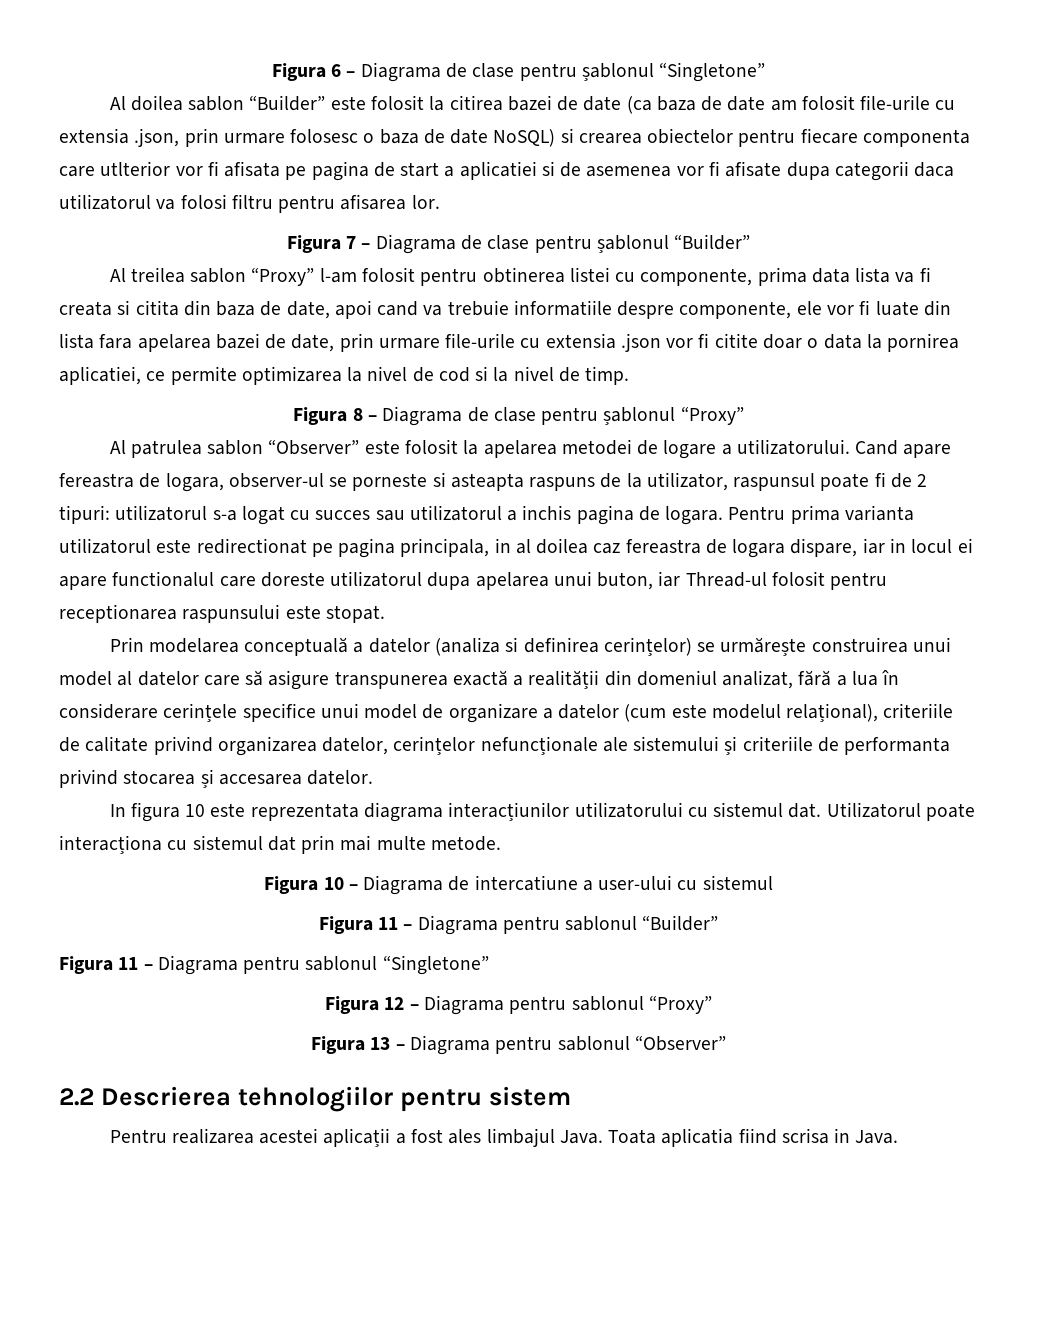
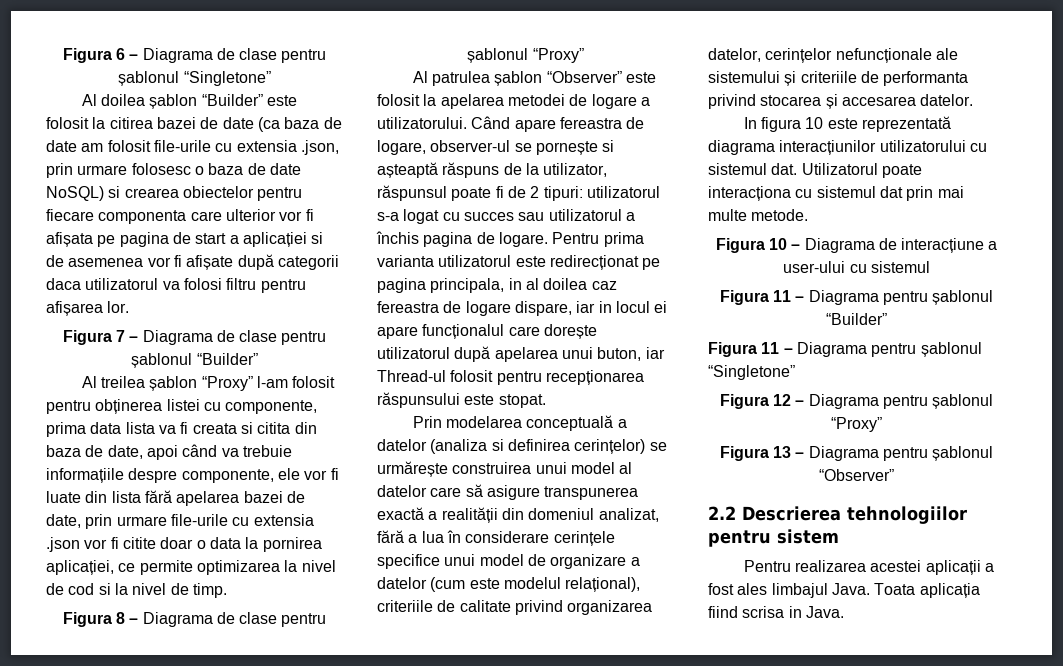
[188,96,245,111] sablon -> [149,94,198,109] șablon
[100,161,281,177] utlterior vor fi afisata -> [225,209,314,221] [46,232,93,247] ulterior vor fi afișata
[459,161,537,180] aplicatiei -> [242,232,307,247] aplicației
[725,161,830,180] afisate dupa -> [186,254,274,270] afișate după
[340,194,407,210] afisarea -> [46,301,103,316] afișarea
[190,268,247,283] sablon -> [149,376,198,391] șablon
[482,267,565,283] obtinerea -> [95,399,163,414] obținerea
[377,301,419,316] cand -> [182,444,218,457] când
[513,300,612,316] informatiile -> [46,468,124,483] informațiile
[99,334,133,349] fara -> [144,490,172,503] fără
[59,366,141,385] aplicatiei, -> [46,560,114,575] aplicației,
[207,440,264,455] sablon -> [494,71,543,86] șablon
[855,440,899,455] Cand -> [471,116,511,129] Când
[165,473,224,492] logara, -> [377,140,426,155] logare,
[352,472,596,491] porneste si asteapta raspuns -> [535,140,615,155] [377,162,500,178] pornește si așteaptă răspuns
[733,473,816,491] raspunsul -> [377,185,447,201] răspunsul
[522,505,724,525] inchis pagina de logara. -> [376,231,548,247] închis pagina de logare.
[196,538,307,554] redirectionat -> [549,255,639,270] redirecționat
[732,539,786,558] logara -> [465,301,511,316] logare
[112,571,471,590] functionalul care doreste utilizatorul dupa -> [422,324,597,339] [377,346,491,362] funcționalul care dorește utilizatorul după
[59,604,281,623] receptionarea raspunsului -> [545,370,644,385] [377,392,460,408] recepționarea răspunsului
[250,803,359,821] reprezentata -> [861,116,951,132] reprezentată
[474,875,578,891] intercatiune -> [901,238,985,253] interacțiune
[565,916,638,931] sablonul -> [932,290,994,305] șablonul
[305,956,378,971] sablonul -> [920,342,982,357] șablonul
[571,996,644,1011] sablonul -> [932,394,994,409] șablonul
[557,1036,630,1051] sablonul -> [932,446,994,461] șablonul
[661,1128,734,1147] aplicatia -> [919,583,980,598] aplicația

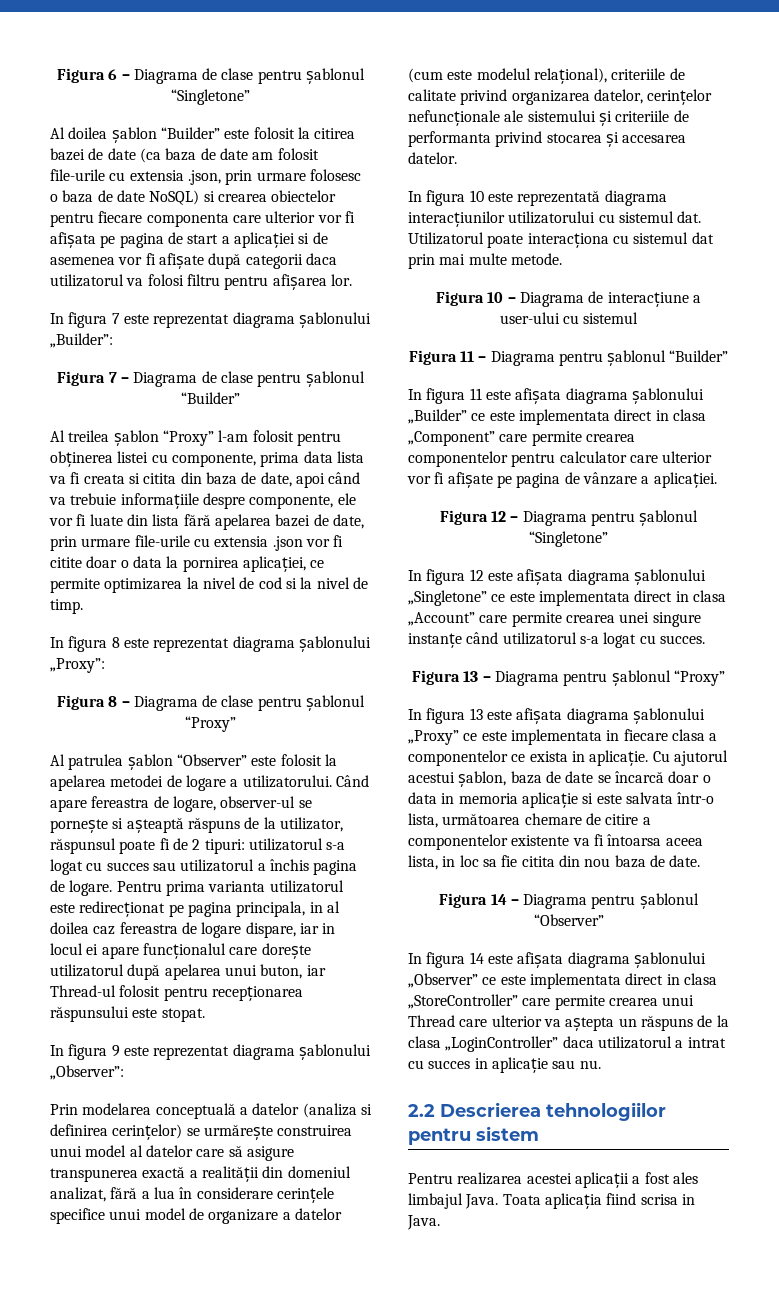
(130, 307) none -> [50,312,371,328] [50,333,113,348] // In figura 7 este reprezentat diagrama șablonului „Builder”:
(227, 590) none -> [50,636,371,652] [50,658,105,673] // In figura 8 este reprezentat diagrama șablonului „Proxy”:
(546, 401) none -> [50,1044,371,1060] [50,1065,124,1080] // In figura 9 este reprezentat diagrama șablonului „Observer”:
[708,342,982,357] [708,365,795,380] Figura 11 – Diagrama pentru șablonul “Singletone” -> [408,388,704,404] [408,409,706,425] [408,431,635,446] [408,451,713,467] [407,472,717,488] In figura 11 este afișata diagrama șablonului „Builder” ce este implementata direct in clasa „Component” care permite crearea componentelor pentru calculator care ulterior vor fi afișate pe pagina de vânzare a aplicației.
[831,417,882,432] “Proxy” -> [529,531,608,547] [408,569,706,585] [408,590,726,606] [408,612,701,627] [408,632,705,648] “Singletone” // In figura 12 este afișata diagrama șablonului „Singletone” ce este implementata direct in clasa „Account” care permite crearea unei singure instanțe când utilizatorul s-a logat cu succes.
[819,469,894,481] “Observer” -> [673,670,725,686] [408,708,705,724] [408,729,718,745] [408,750,728,766] [408,771,711,787] [408,792,715,808] [408,813,651,828] [408,834,703,850] [408,855,701,870] [439,893,699,909] [533,914,604,926] [408,952,706,968] [408,973,717,989] [408,994,695,1010] [408,1015,729,1031] [408,1036,726,1052] [408,1057,601,1073] “Proxy” // In figura 13 este afișata diagrama șablonului „Proxy” ce este implementata in fiecare clasa a componentelor ce exista in aplicație. Cu ajutorul acestui șablon, baza de date se încarcă doar o data in memoria aplicație si este salvata într-o lista, următoarea chemare de citire a componentelor existente va fi întoarsa aceea lista, in loc sa fie citita din nou baza de date. // Figura 14 – Diagrama pentru șablonul “Observer” // In figura 14 este afișata diagrama șablonului „Observer” ce este implementata direct in clasa „StoreController” care permite crearea unui Thread care ulterior va aștepta un răspuns de la clasa „LoginController” daca utilizatorul a intrat cu succes in aplicație sau nu.

